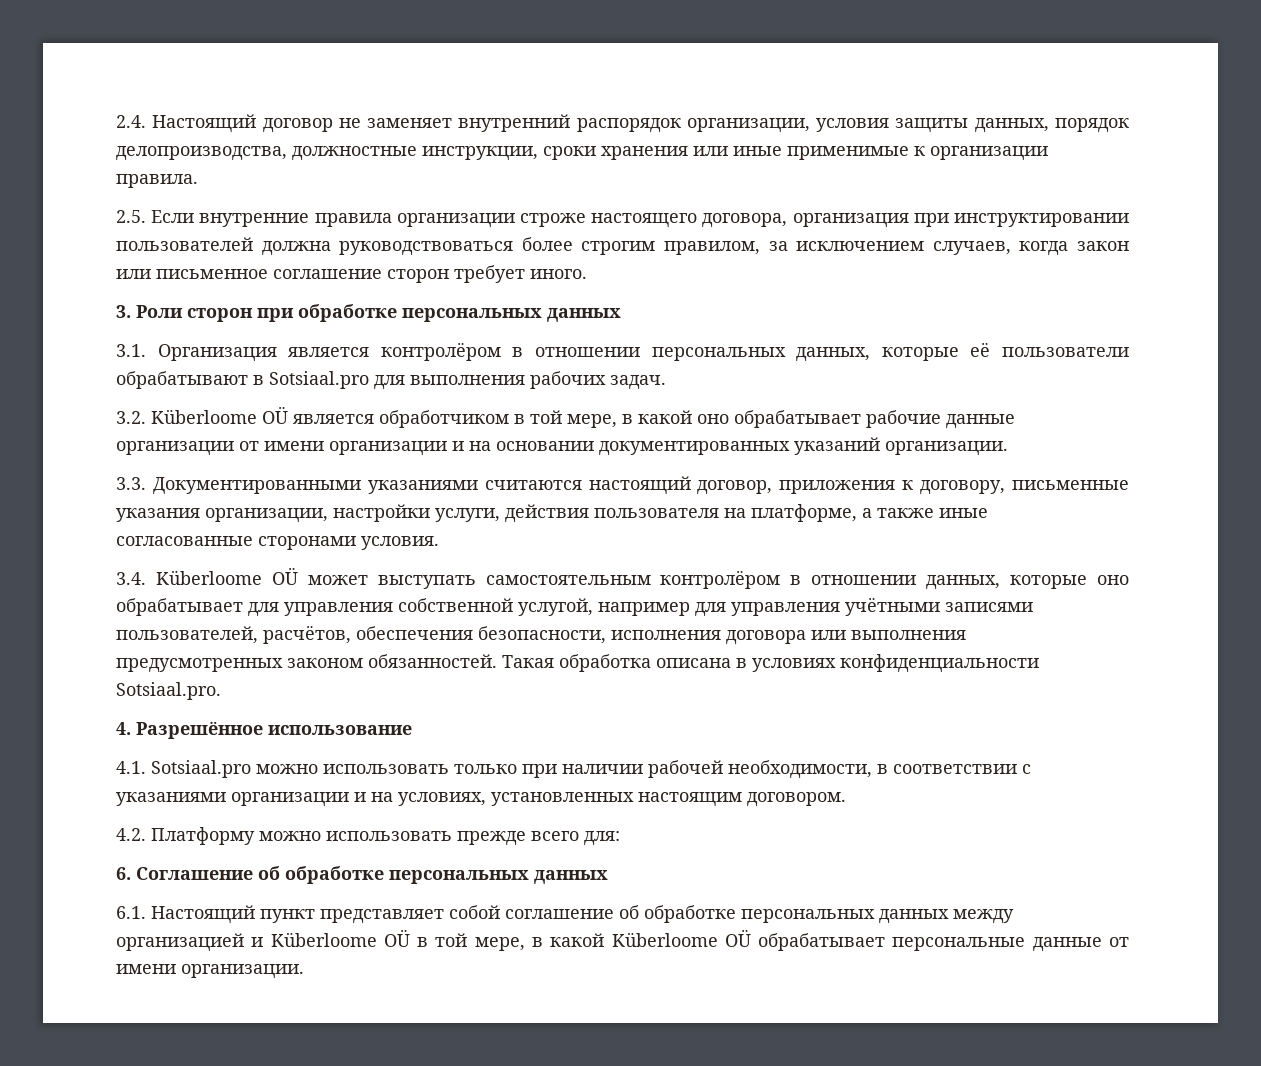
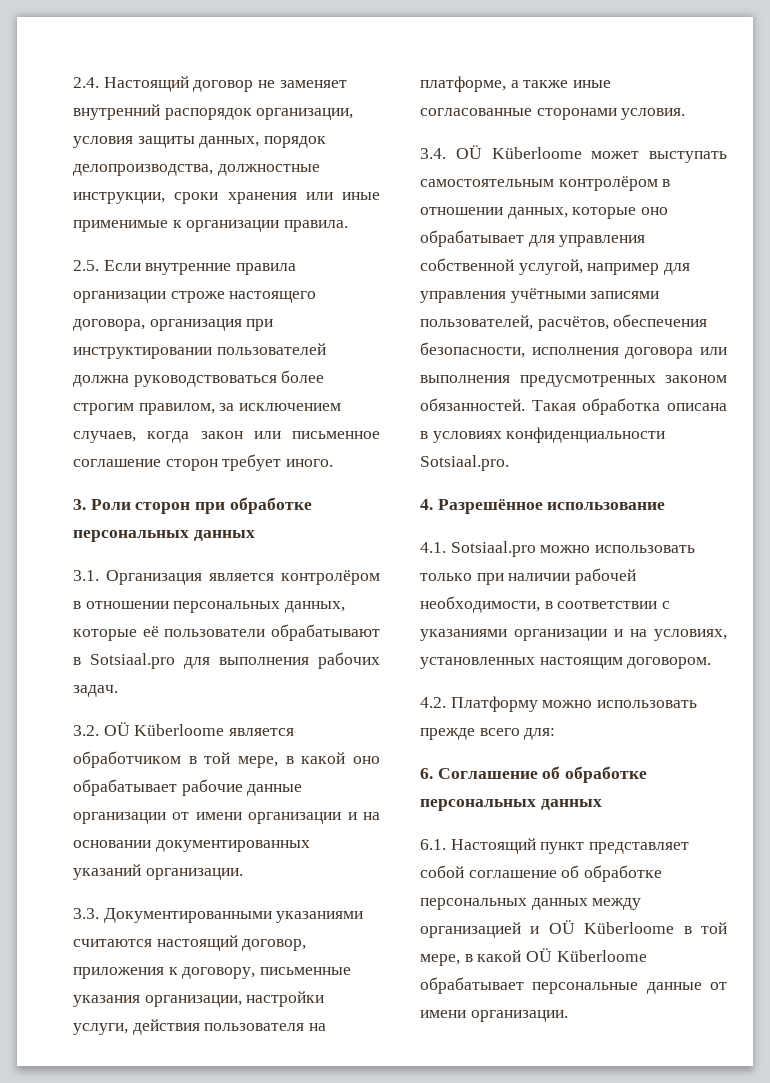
[151,406,288,424] Küberloome OÜ -> [103,722,225,736] OÜ Küberloome
[155,567,298,585] Küberloome OÜ -> [455,145,582,159] OÜ Küberloome
[270,929,751,951] Küberloome OÜ в той мере, в какой Küberloome OÜ -> [548,920,727,934] [420,948,647,966] OÜ Küberloome в той мере, в какой OÜ Küberloome

